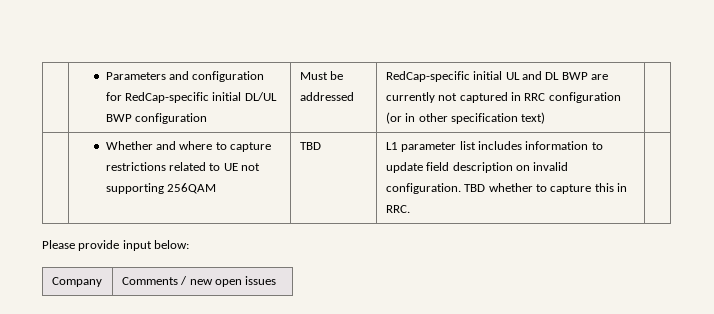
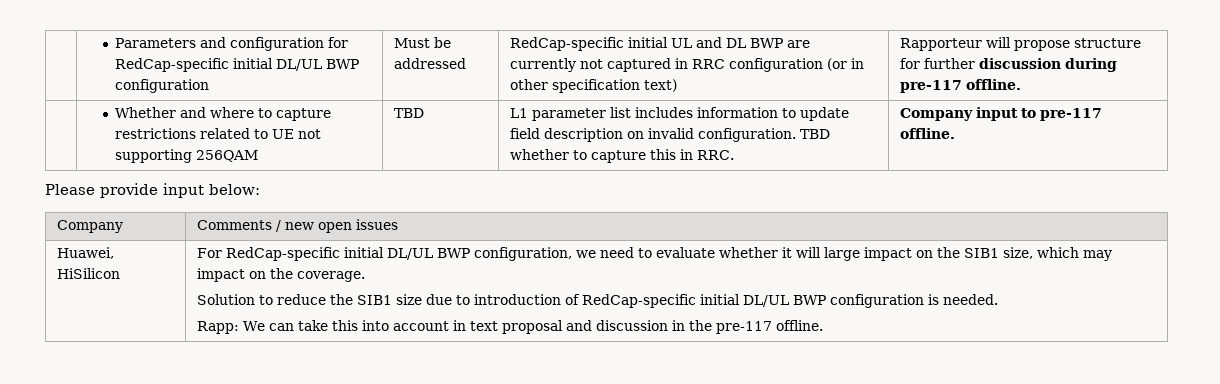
(546, 118) none -> [899,37,1141,51] [899,58,1117,72] [899,79,1021,93] Rapporteur will propose structure for further discussion during pre-117 offline.
(410, 209) none -> [899,107,1102,121] [899,128,955,139] Company input to pre-117 offline.
(277, 280) none -> [56,247,114,259] [56,268,120,279] [196,247,1112,261] [196,268,365,282] [196,294,998,308] [196,320,823,334] // Huawei, HiSilicon | For RedCap-specific initial DL/UL BWP configuration, we need to evaluate whether it will large impact on the SIB1 size, which may impact on the coverage. // Solution to reduce the SIB1 size due to introduction of RedCap-specific initial DL/UL BWP configuration is needed. // Rapp: We can take this into account in text proposal and discussion in the pre-117 offline.

